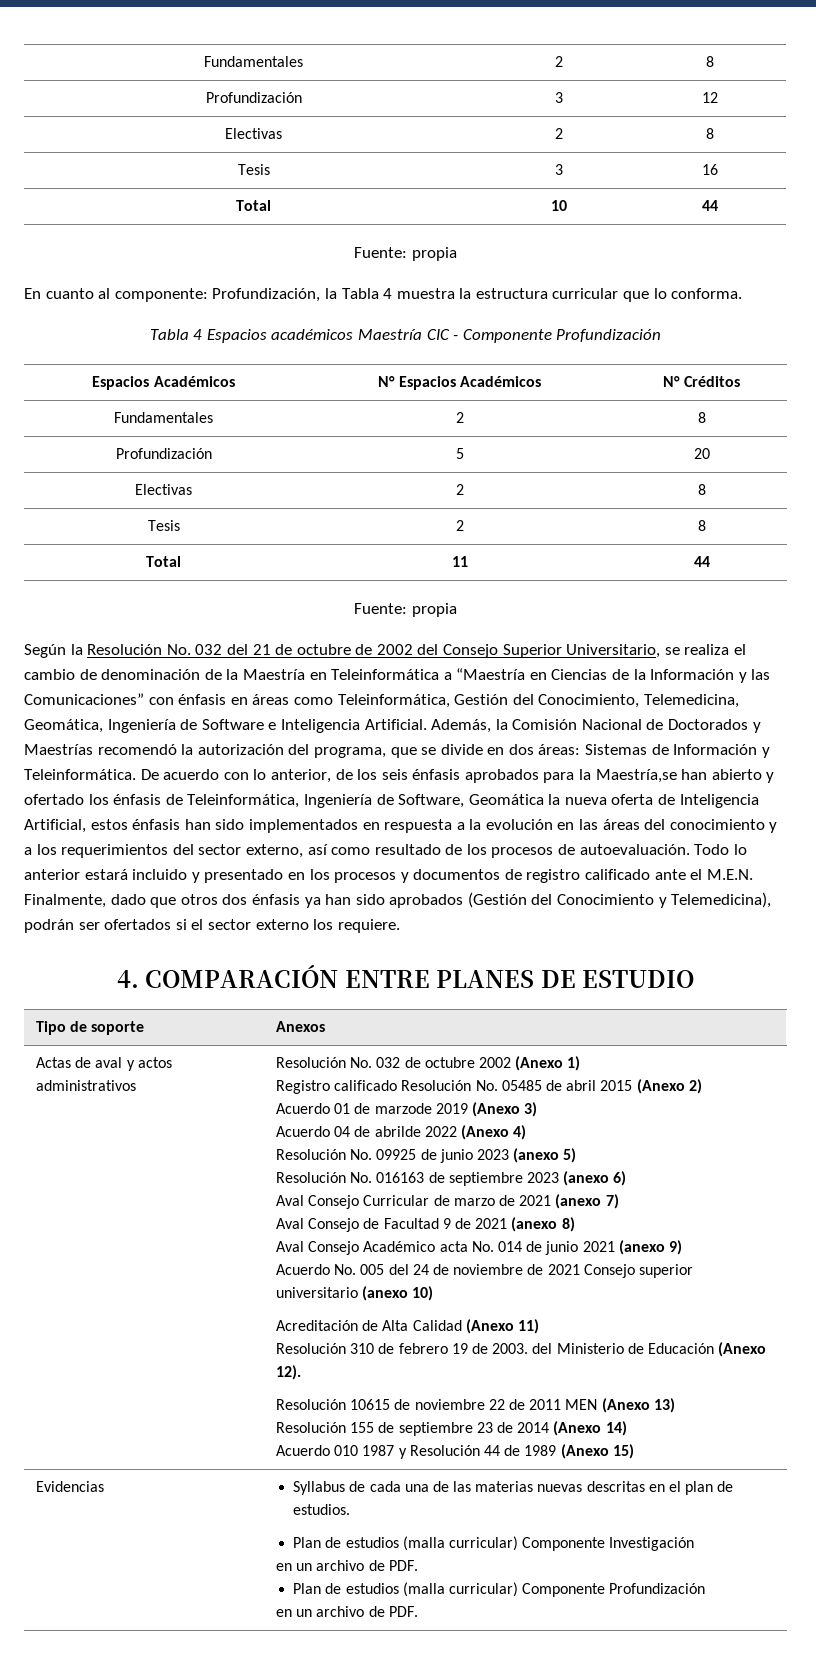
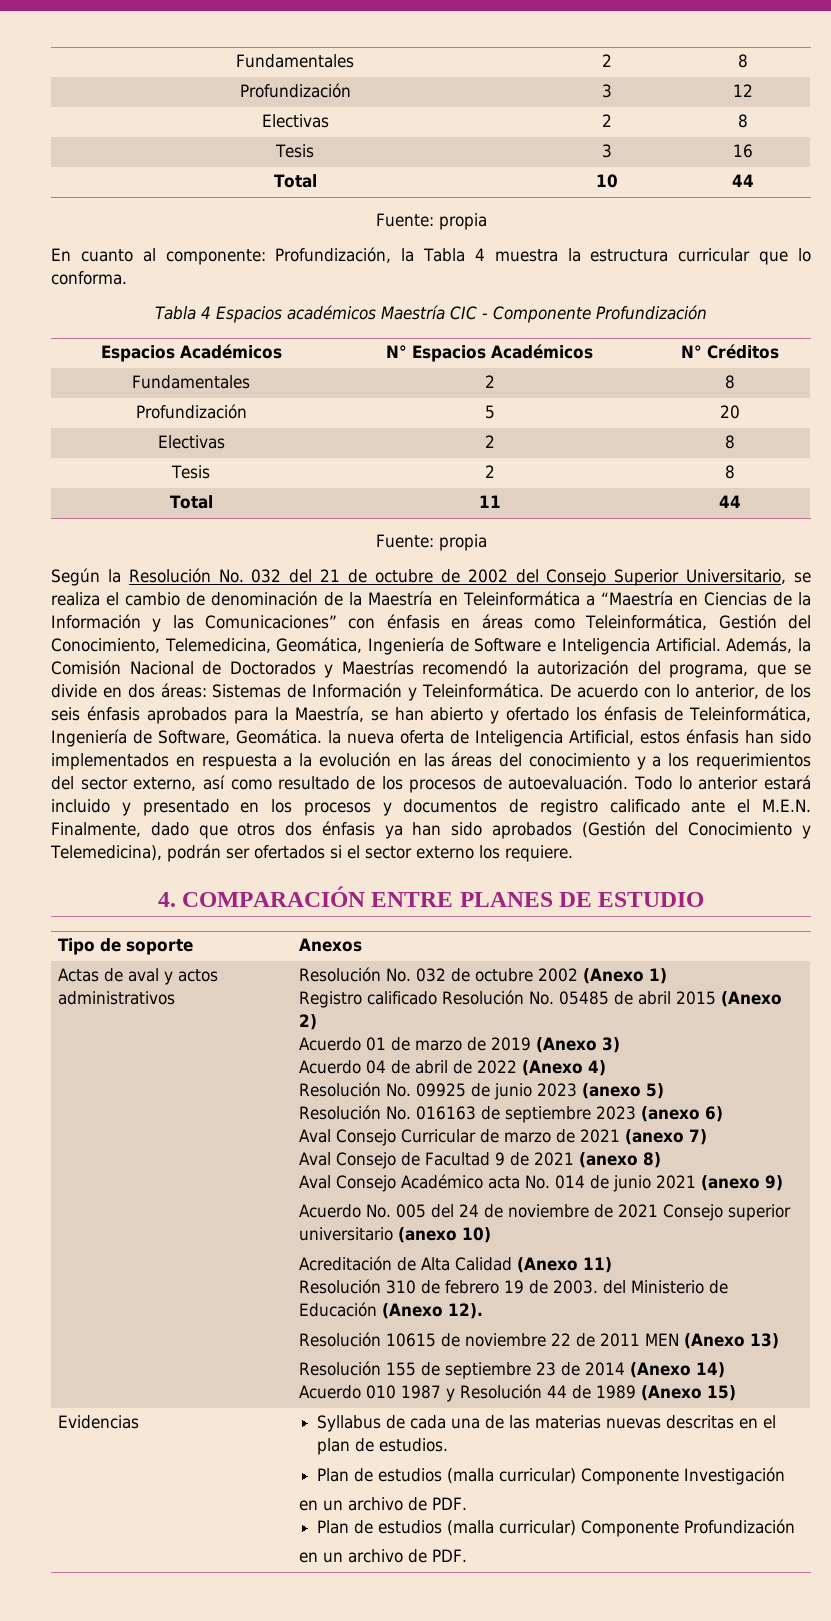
[595,769,677,783] Maestría,se -> [294,706,388,722] Maestría, se
[468,794,544,805] Geomática -> [236,729,322,744] Geomática.
[374,1103,432,1114] marzode -> [414,1037,486,1051] marzo de
[374,1126,421,1137] abrilde -> [414,1060,472,1074] abril de

